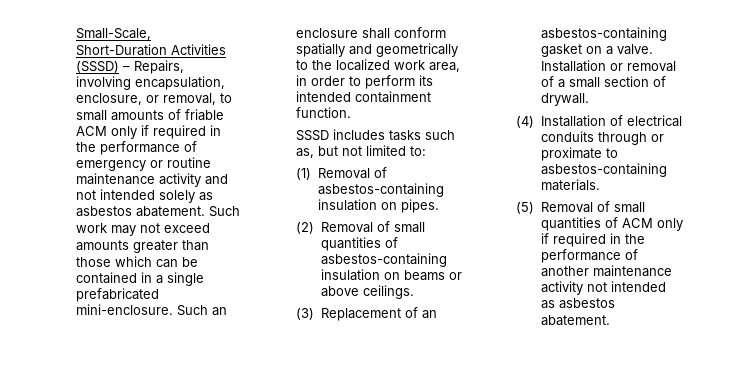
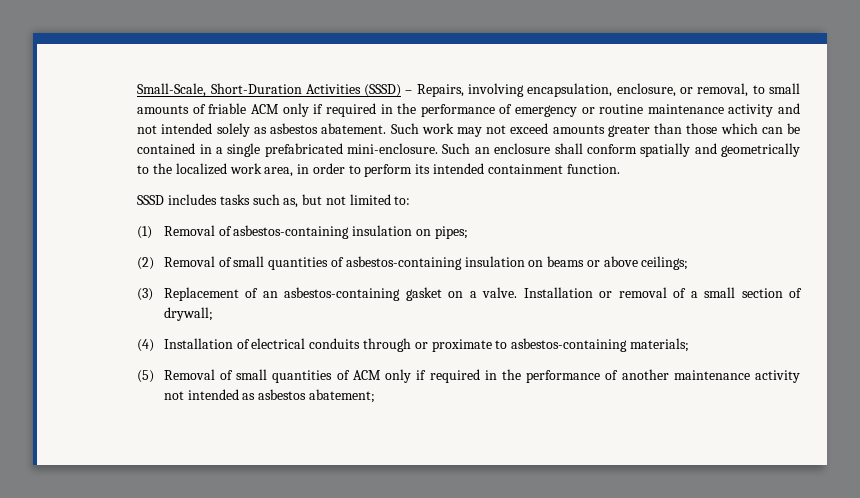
[400,199,439,213] pipes. -> [434,226,468,239] pipes;
[362,285,414,299] ceilings. -> [641,256,689,270] ceilings;
[540,93,589,106] drywall. -> [163,307,213,321] drywall;
[540,179,600,191] materials. -> [629,338,689,352] materials;
[540,315,610,326] abatement. -> [308,389,375,403] abatement;

